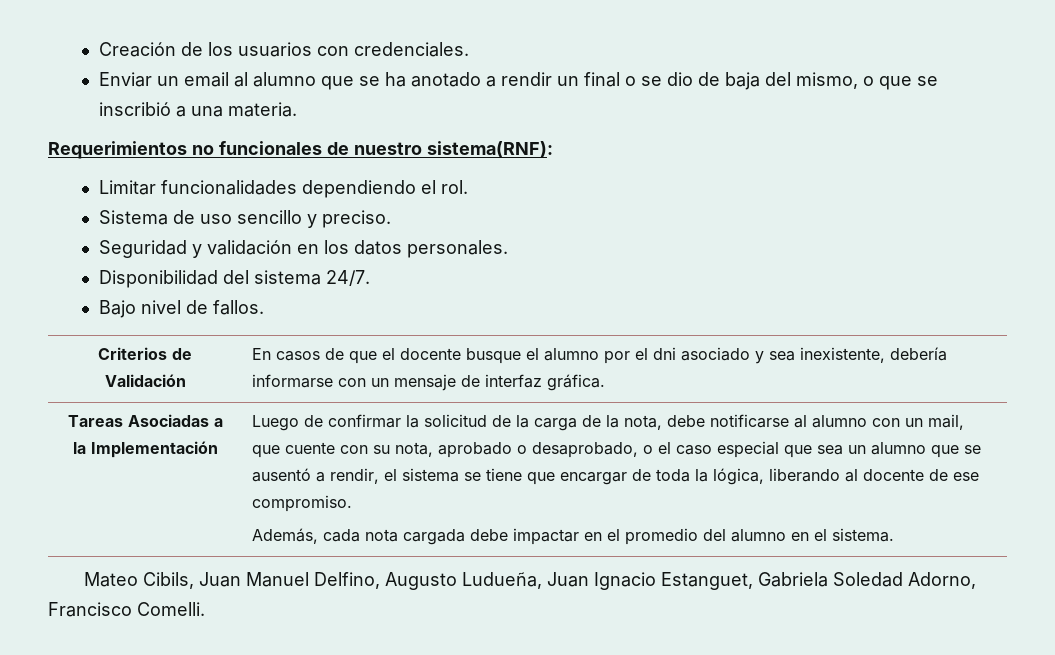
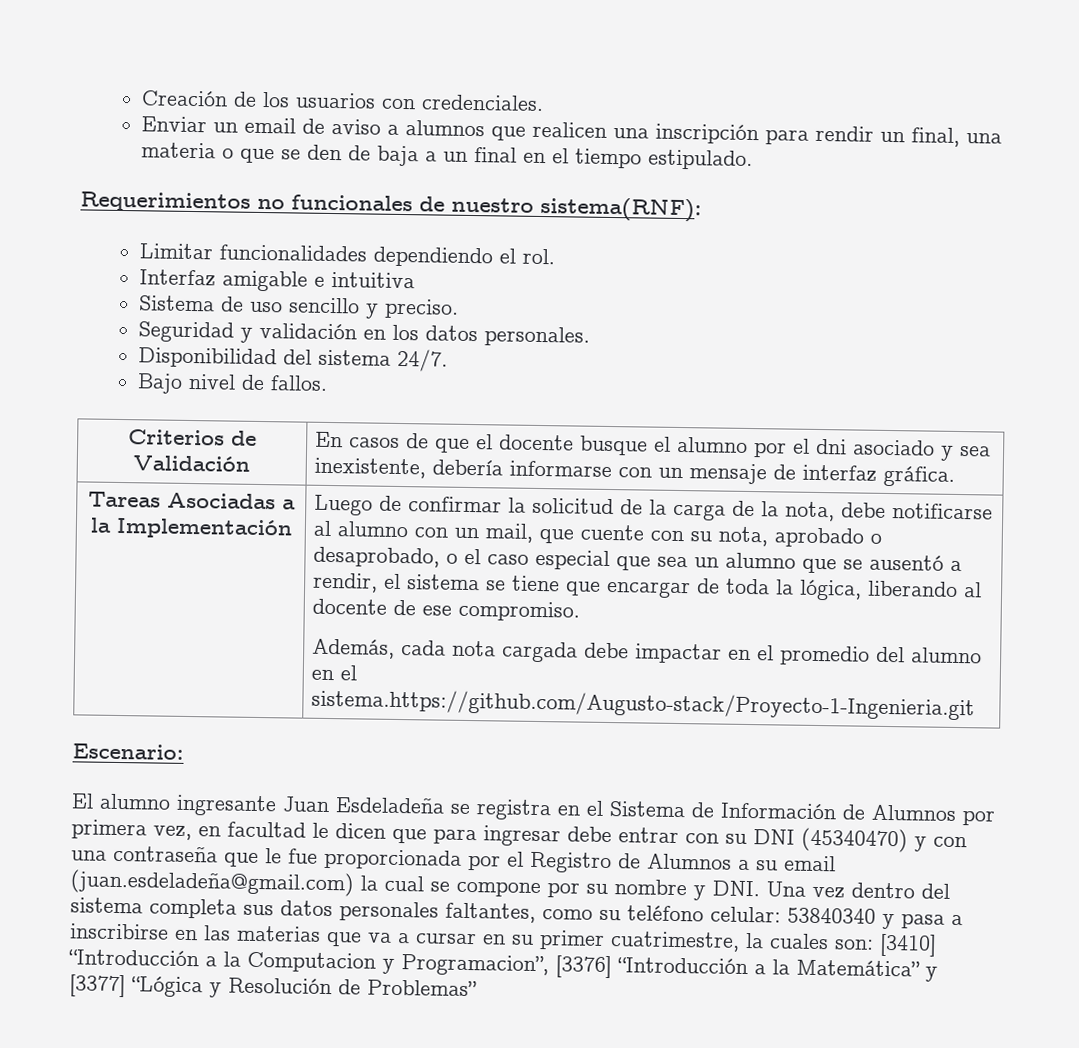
[233,72,938,90] [98,102,297,117] al alumno que se ha anotado a rendir un final o se dio de baja del mismo, o que se inscribió a una materia. -> [302,118,1003,147] [141,142,754,171] de aviso a alumnos que realicen una inscripción para rendir un final, una materia o que se den de baja a un final en el tiempo estipulado.
(468, 187) none -> [139,269,416,292] // Interfaz amigable e intuitiva
[831,528,894,542] [83,572,976,590] [48,602,205,617] sistema. // Mateo Cibils, Juan Manuel Delfino, Augusto Ludueña, Juan Ignacio Estanguet, Gabriela Soledad Adorno, Francisco Comelli. -> [311,688,976,721] [72,743,184,760] [71,793,995,826] [71,819,967,853] [71,844,836,874] [70,869,950,901] [70,897,963,930] [70,923,937,957] [68,949,938,982] [69,974,477,998] sistema.https://github.com/Augusto-stack/Proyecto-1-Ingenieria.git // Escenario: // El alumno ingresante Juan Esdeladeña se registra en el Sistema de Información de Alumnos por primera vez, en facultad le dicen que para ingresar debe entrar con su DNI (45340470) y con una contraseña que le fue proporcionada por el Registro de Alumnos a su email (juan.esdeladeña@gmail.com) la cual se compone por su nombre y DNI. Una vez dentro del sistema completa sus datos personales faltantes, como su teléfono celular: 53840340 y pasa a inscribirse en las materias que va a cursar en su primer cuatrimestre, la cuales son: [3410] “Introducción a la Computacion y Programacion”, [3376] “Introducción a la Matemática” y [3377] “Lógica y Resolución de Problemas”

